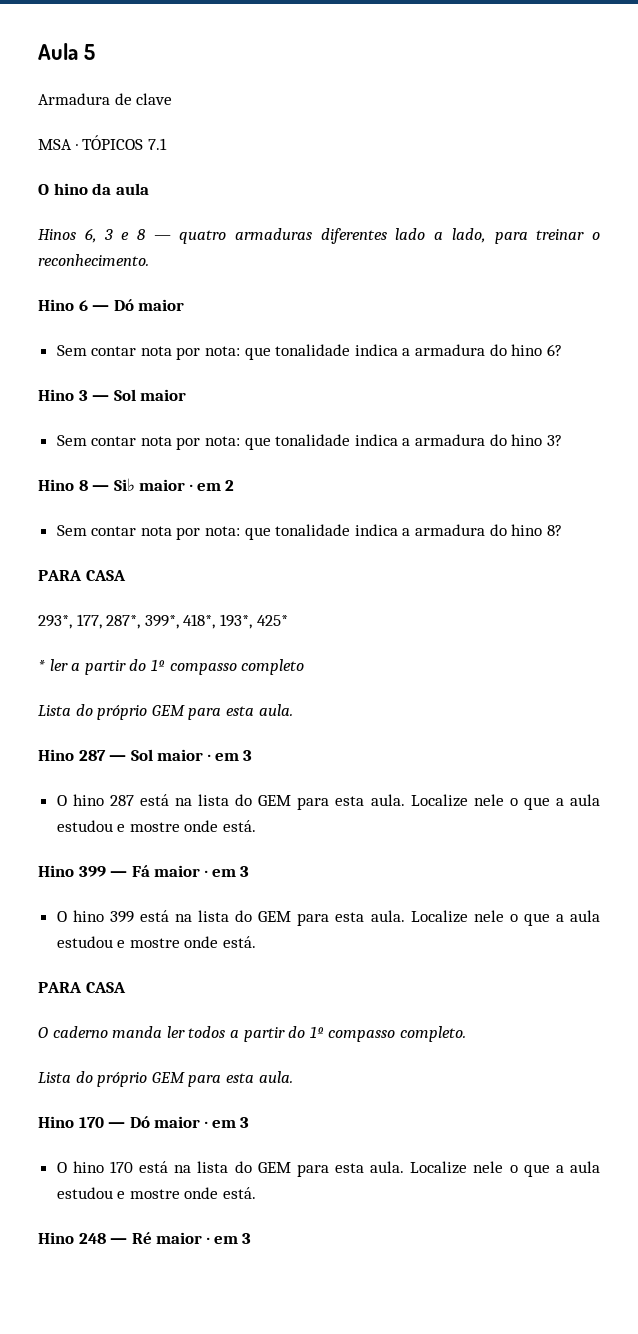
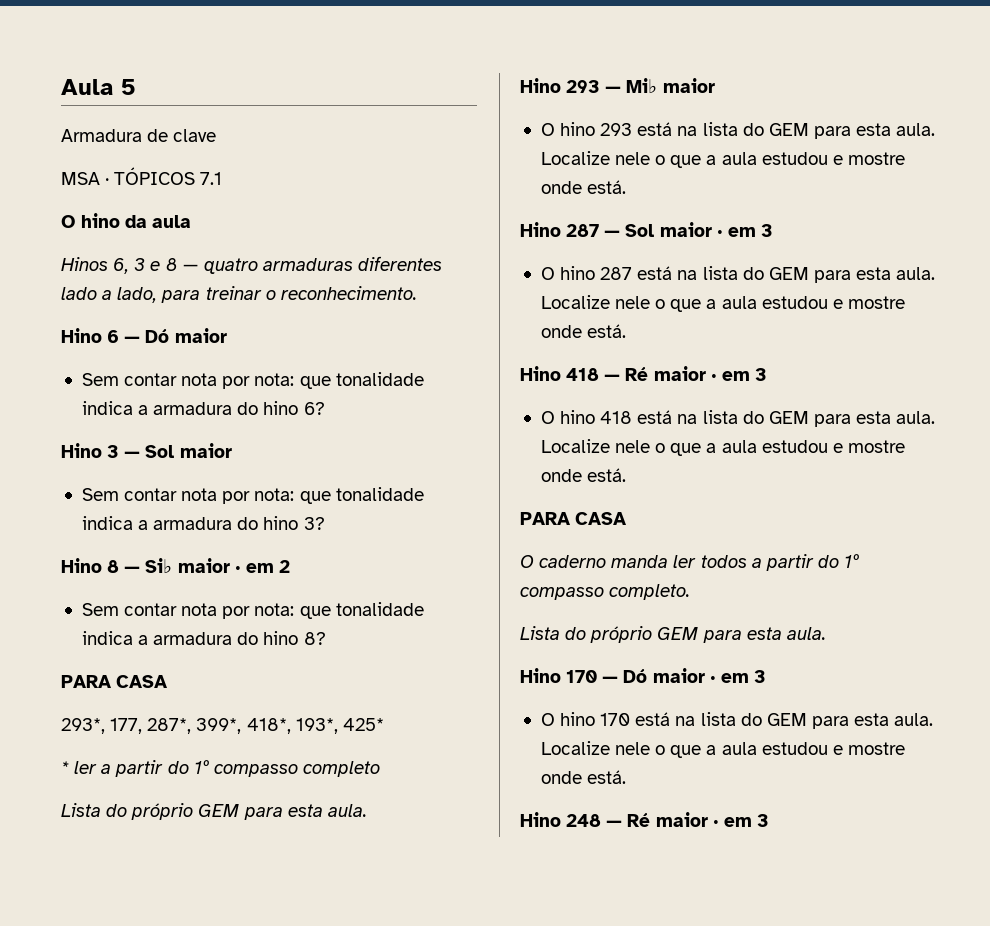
(293, 710) none -> [520,78,715,94] [540,122,936,139] [540,151,905,168] [540,180,627,194] // Hino 293 — Mi♭ maior // O hino 293 está na lista do GEM para esta aula. Localize nele o que a aula estudou e mostre onde está.
[78,865,250,877] [56,910,134,923] 399 — Fá maior · em 3 // O hino 399 -> [566,366,767,381] [540,410,633,424] 418 — Ré maior · em 3 // O hino 418

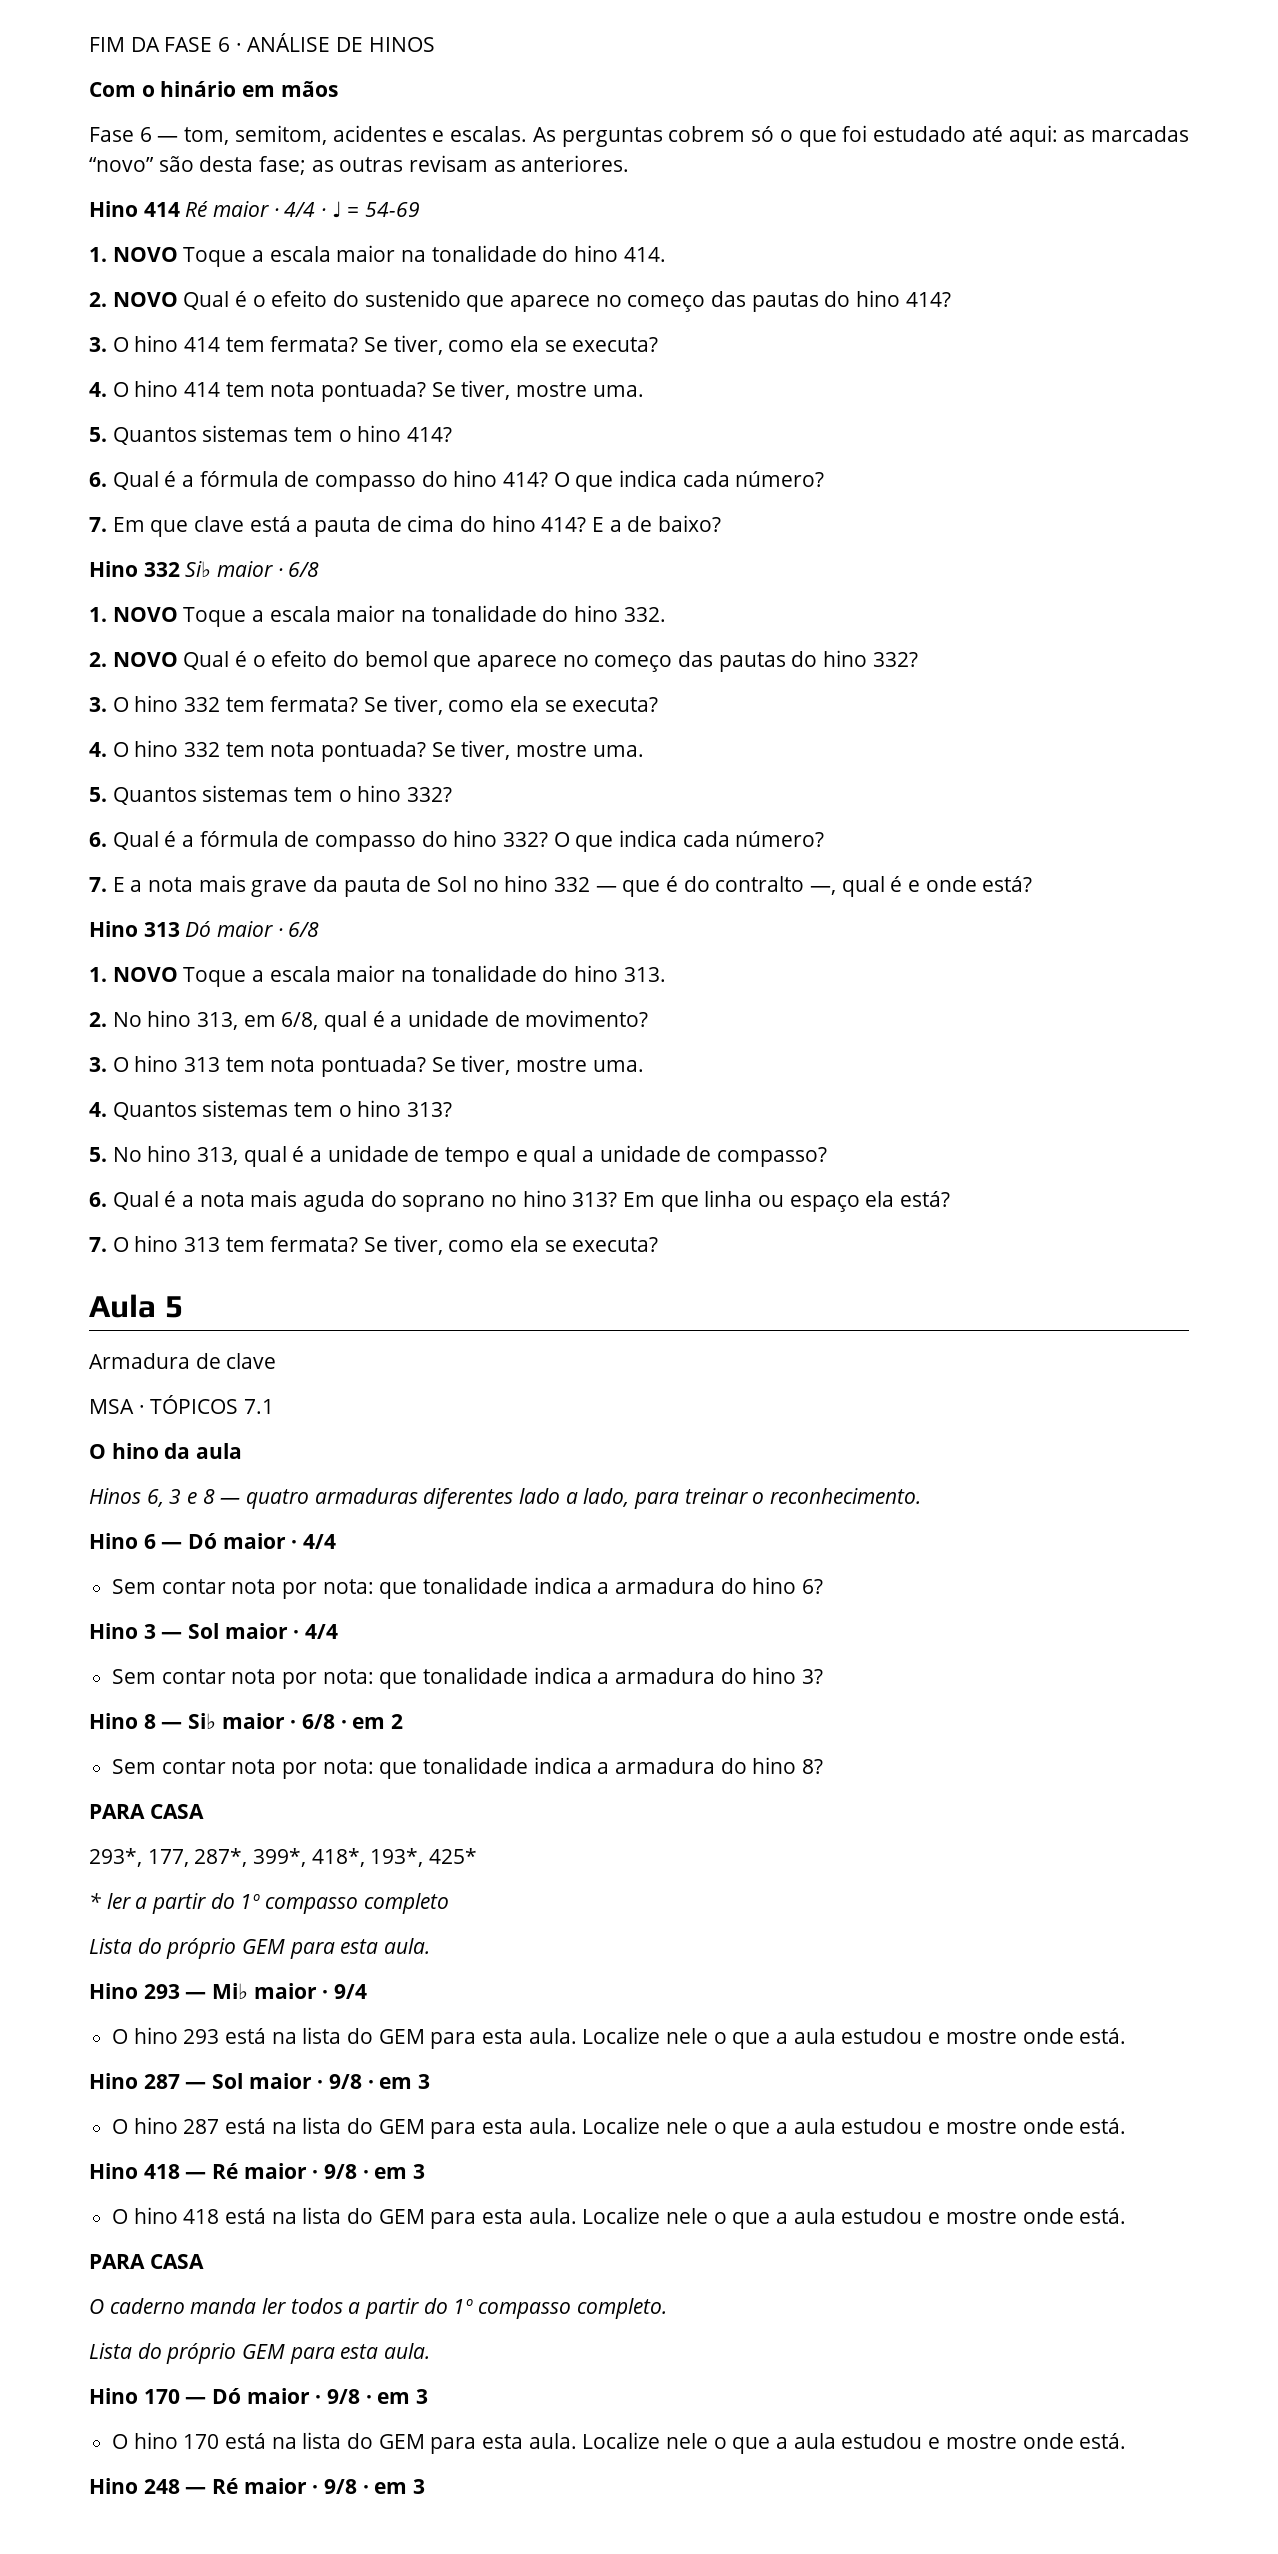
(61, 87) none -> [89,33,435,52] [89,81,338,97] [89,125,1189,147] [89,155,630,175] [89,201,421,218] [89,245,666,267] [89,290,951,312] [89,335,659,355] [89,380,644,402] [89,425,453,445] [89,470,825,492] [89,515,722,537] [89,561,320,578] [89,605,666,627] [89,650,918,672] [89,695,659,715] [89,740,644,762] [89,785,453,805] [89,830,825,852] [89,875,1033,897] [89,921,320,937] [89,965,666,987] [89,1010,649,1032] [89,1055,644,1077] [89,1100,453,1120] [89,1145,828,1167] [89,1190,951,1212] [89,1235,659,1255] FIM DA FASE 6 · ANÁLISE DE HINOS // Com o hinário em mãos // Fase 6 — tom, semitom, acidentes e escalas. As perguntas cobrem só o que foi estudado até aqui: as marcadas “novo” são desta fase; as outras revisam as anteriores. // Hino 414 Ré maior · 4/4 · ♩ = 54-69 // 1. NOVO Toque a escala maior na tonalidade do hino 414. // 2. NOVO Qual é o efeito do sustenido que aparece no começo das pautas do hino 414? // 3. O hino 414 tem fermata? Se tiver, como ela se executa? // 4. O hino 414 tem nota pontuada? Se tiver, mostre uma. // 5. Quantos sistemas tem o hino 414? // 6. Qual é a fórmula de compasso do hino 414? O que indica cada número? // 7. Em que clave está a pauta de cima do hino 414? E a de baixo? // Hino 332 Si♭ maior · 6/8 // 1. NOVO Toque a escala maior na tonalidade do hino 332. // 2. NOVO Qual é o efeito do bemol que aparece no começo das pautas do hino 332? // 3. O hino 332 tem fermata? Se tiver, como ela se executa? // 4. O hino 332 tem nota pontuada? Se tiver, mostre uma. // 5. Quantos sistemas tem o hino 332? // 6. Qual é a fórmula de compasso do hino 332? O que indica cada número? // 7. E a nota mais grave da pauta de Sol no hino 332 — que é do contralto —, qual é e onde está? // Hino 313 Dó maior · 6/8 // 1. NOVO Toque a escala maior na tonalidade do hino 313. // 2. No hino 313, em 6/8, qual é a unidade de movimento? // 3. O hino 313 tem nota pontuada? Se tiver, mostre uma. // 4. Quantos sistemas tem o hino 313? // 5. No hino 313, qual é a unidade de tempo e qual a unidade de compasso? // 6. Qual é a nota mais aguda do soprano no hino 313? Em que linha ou espaço ela está? // 7. O hino 313 tem fermata? Se tiver, como ela se executa? //
(227, 335) none -> [291,1534,337,1549] · 4/4
(232, 450) none -> [293,1624,339,1639] · 4/4
(241, 569) none -> [302,1714,347,1729] 6/8 ·
(715, 85) none -> [322,1984,368,1999] · 9/4
(723, 233) none -> [329,2074,374,2089] 9/8 ·
(717, 377) none -> [324,2164,369,2179] 9/8 ·
(716, 679) none -> [327,2389,372,2404] 9/8 ·
(719, 823) none -> [324,2479,369,2494] 9/8 ·

